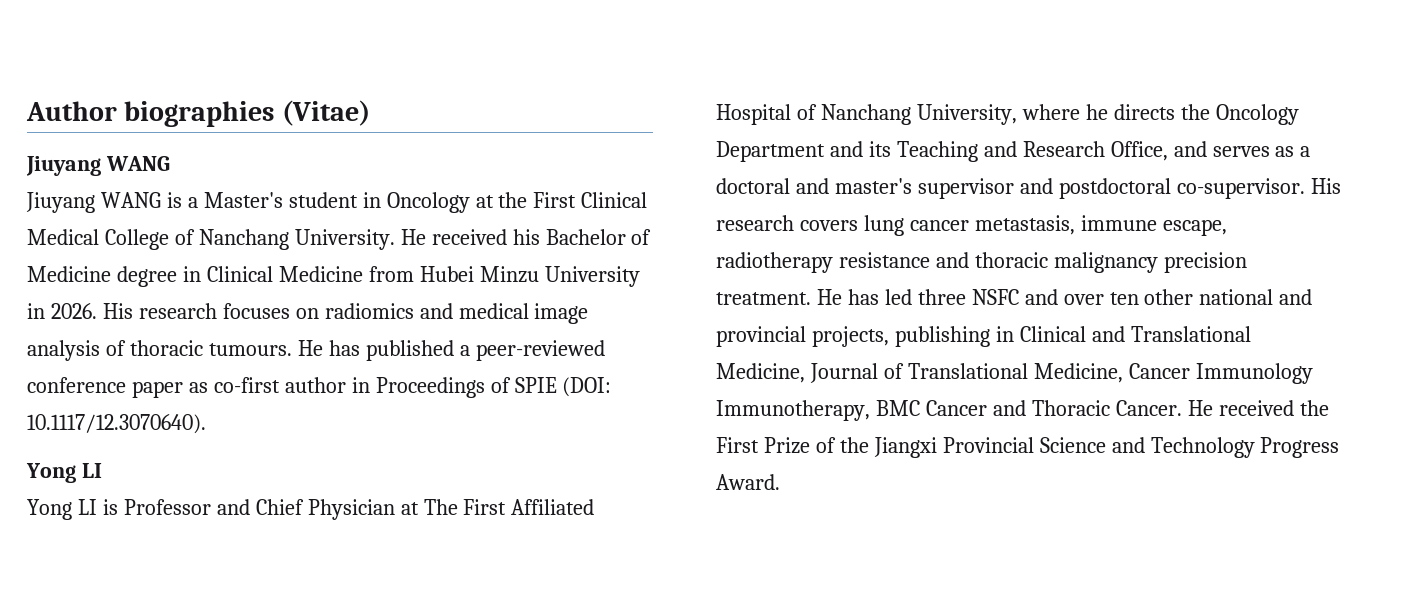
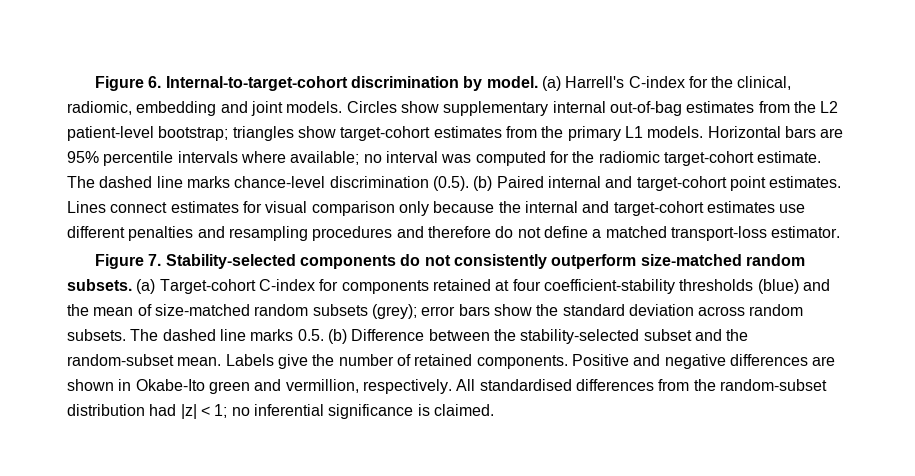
[26,100,370,127] [26,156,170,176] [26,192,648,213] [27,229,652,250] [27,266,640,287] [27,303,589,324] [27,340,605,361] [27,377,612,398] [27,414,206,434] [26,463,102,483] [27,499,595,520] [716,104,1299,125] [716,141,1311,162] [716,178,1341,199] [716,215,1227,236] [716,252,1247,273] [716,289,1313,305] [716,326,1251,347] [716,363,1313,384] [716,400,1329,421] [716,437,1340,458] [716,474,780,490] Author biographies (Vitae) // Jiuyang WANG // Jiuyang WANG is a Master's student in Oncology at the First Clinical Medical College of Nanchang University. He received his Bachelor of Medicine degree in Clinical Medicine from Hubei Minzu University in 2026. His research focuses on radiomics and medical image analysis of thoracic tumours. He has published a peer-reviewed conference paper as co-first author in Proceedings of SPIE (DOI: 10.1117/12.3070640). // Yong LI // Yong LI is Professor and Chief Physician at The First Affiliated Hospital of Nanchang University, where he directs the Oncology Department and its Teaching and Research Office, and serves as a doctoral and master's supervisor and postdoctoral co-supervisor. His research covers lung cancer metastasis, immune escape, radiotherapy resistance and thoracic malignancy precision treatment. He has led three NSFC and over ten other national and provincial projects, publishing in Clinical and Translational Medicine, Journal of Translational Medicine, Cancer Immunology Immunotherapy, BMC Cancer and Thoracic Cancer. He received the First Prize of the Jiangxi Provincial Science and Technology Progress Award. -> [94,76,792,91] [67,101,839,116] [67,126,844,141] [67,151,822,166] [67,176,842,191] [67,201,806,216] [67,226,841,241] [94,254,805,269] [67,279,830,294] [67,304,804,319] [67,329,749,344] [67,354,836,369] [67,379,827,394] [67,404,494,419] Figure 6. Internal-to-target-cohort discrimination by model. (a) Harrell's C-index for the clinical, radiomic, embedding and joint models. Circles show supplementary internal out-of-bag estimates from the L2 patient-level bootstrap; triangles show target-cohort estimates from the primary L1 models. Horizontal bars are 95% percentile intervals where available; no interval was computed for the radiomic target-cohort estimate. The dashed line marks chance-level discrimination (0.5). (b) Paired internal and target-cohort point estimates. Lines connect estimates for visual comparison only because the internal and target-cohort estimates use different penalties and resampling procedures and therefore do not define a matched transport-loss estimator. // Figure 7. Stability-selected components do not consistently outperform size-matched random subsets. (a) Target-cohort C-index for components retained at four coefficient-stability thresholds (blue) and the mean of size-matched random subsets (grey); error bars show the standard deviation across random subsets. The dashed line marks 0.5. (b) Difference between the stability-selected subset and the random-subset mean. Labels give the number of retained components. Positive and negative differences are shown in Okabe-Ito green and vermillion, respectively. All standardised differences from the random-subset distribution had |z| < 1; no inferential significance is claimed.

